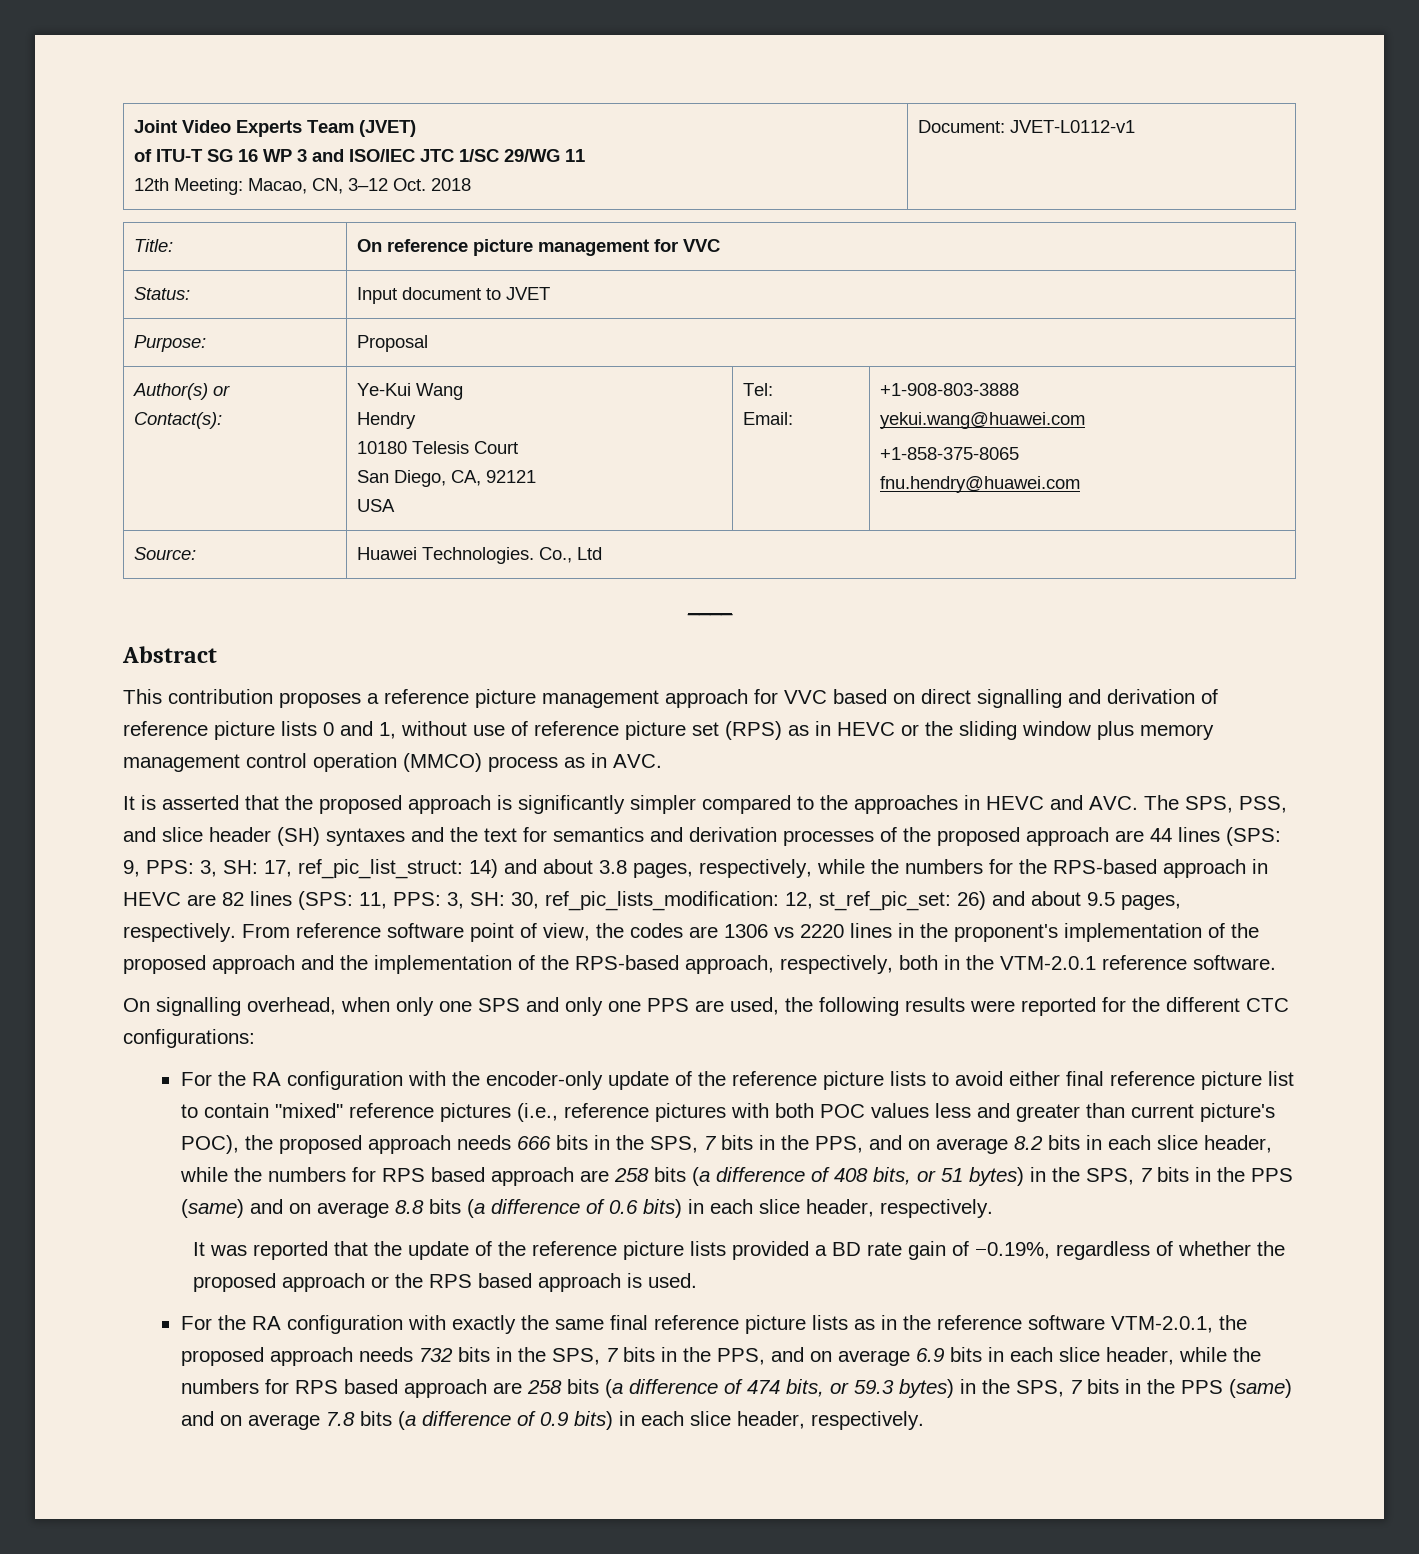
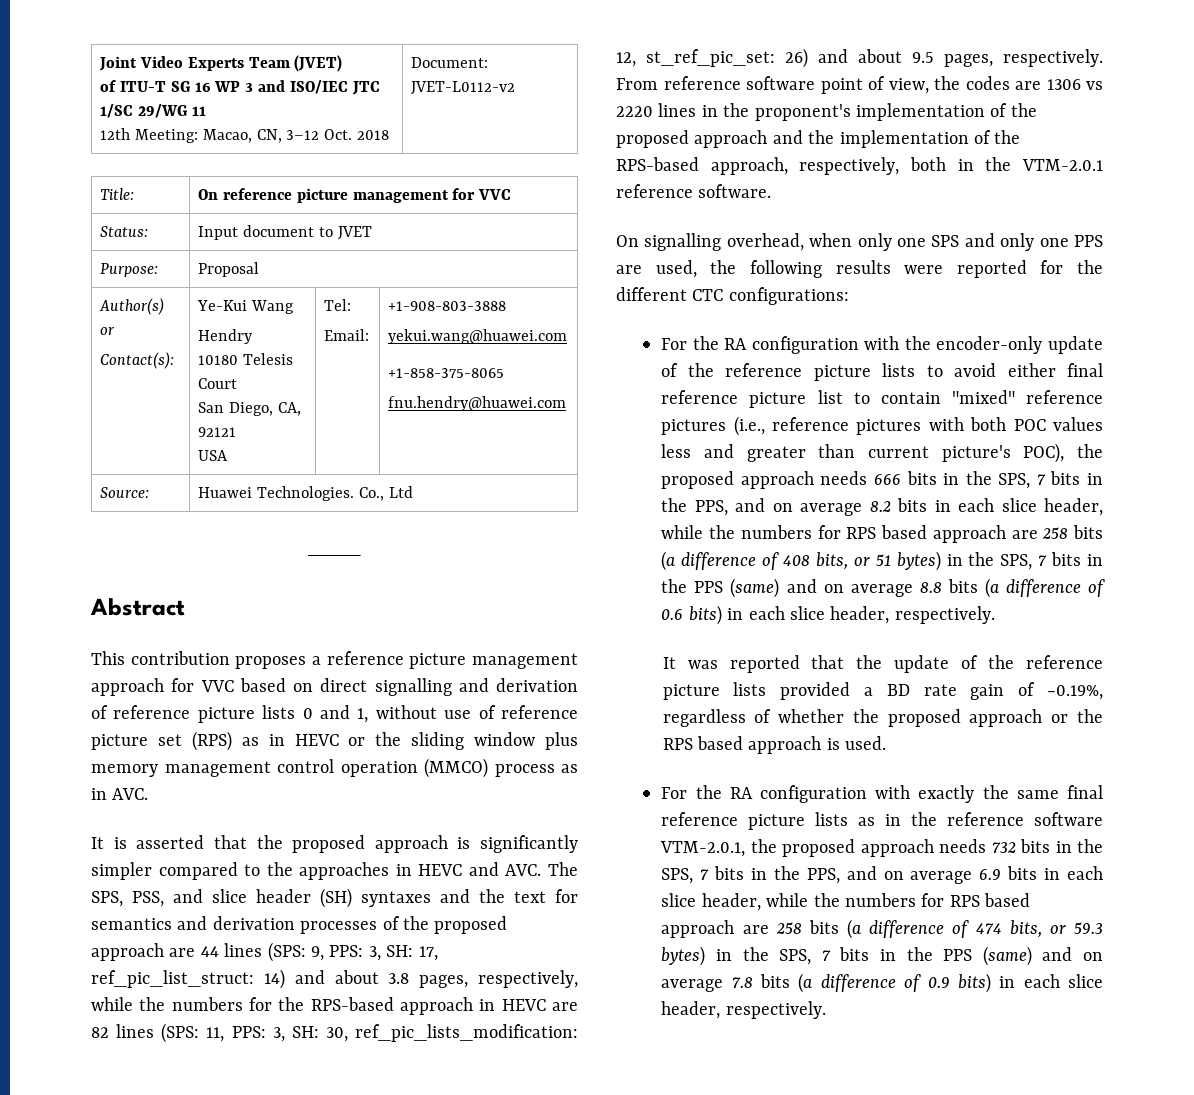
[1010,120,1136,133] JVET-L0112-v1 -> [410,81,515,95] JVET-L0112-v2

